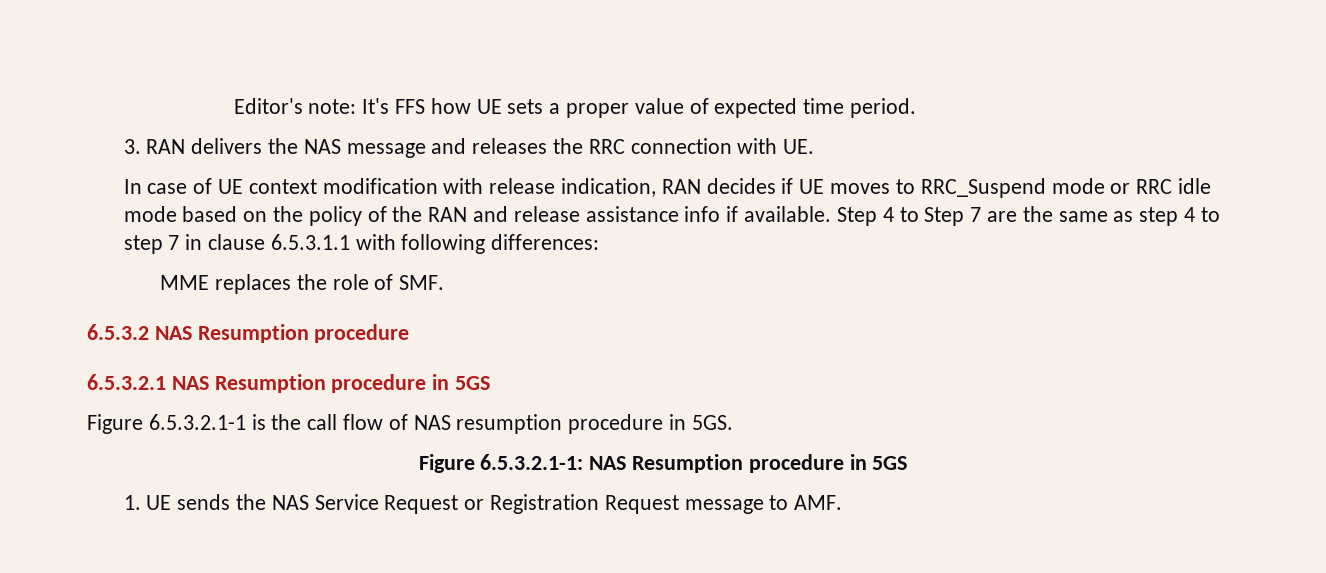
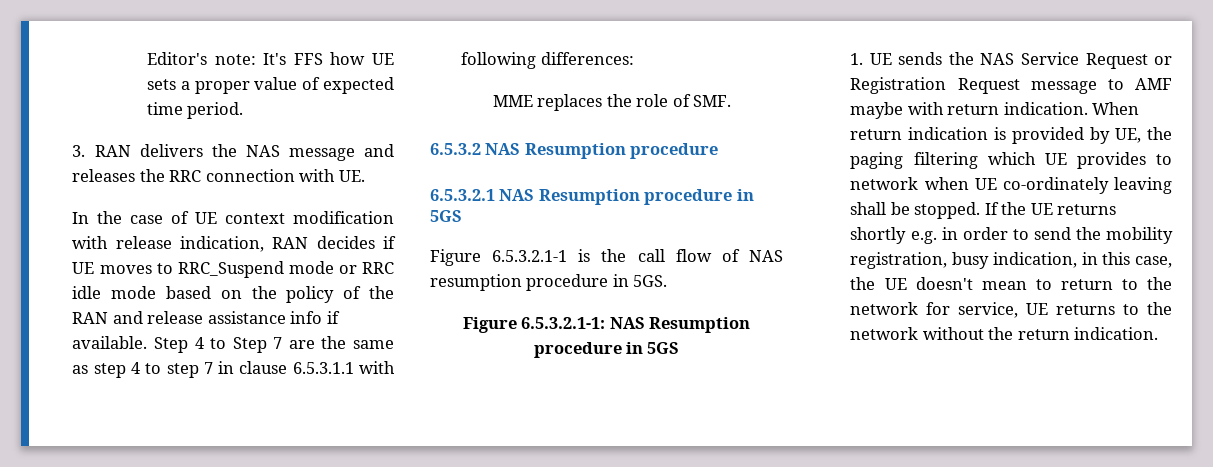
(142, 186) none -> [97,211,123,224] the
[794,495,843,510] AMF. -> [1135,78,1172,90] [850,102,1140,119] [850,127,1172,144] [850,152,1172,169] [850,177,1172,194] [850,202,1117,219] [850,227,1173,244] [850,252,1172,269] [850,277,1172,290] [850,302,1172,318] [850,327,1159,340] AMF maybe with return indication. When return indication is provided by UE, the paging filtering which UE provides to network when UE co-ordinately leaving shall be stopped. If the UE returns shortly e.g. in order to send the mobility registration, busy indication, in this case, the UE doesn't mean to return to the network for service, UE returns to the network without the return indication.

